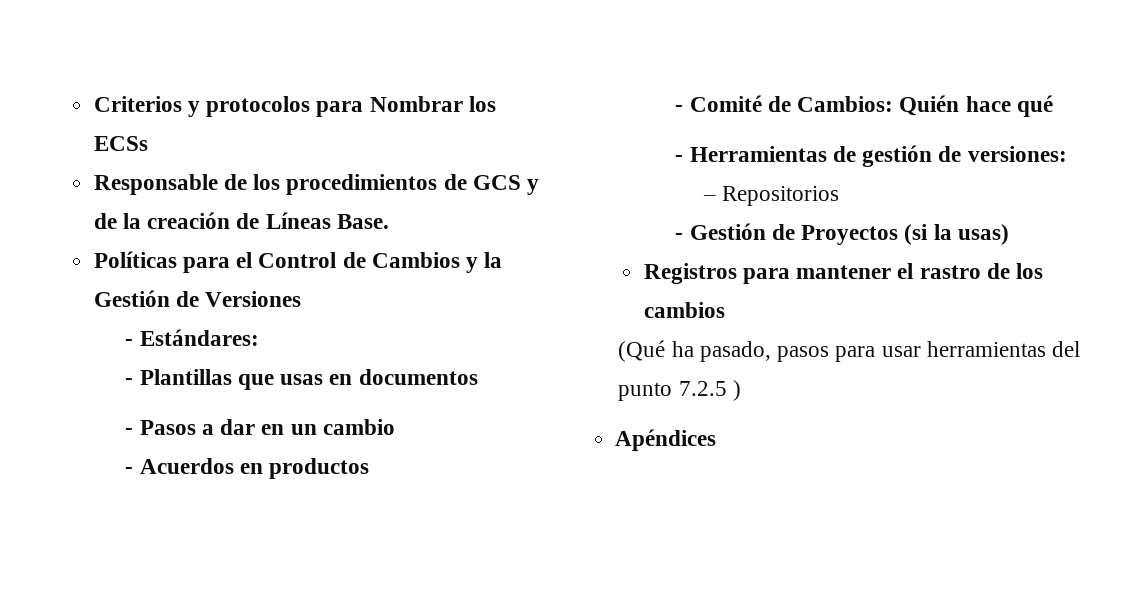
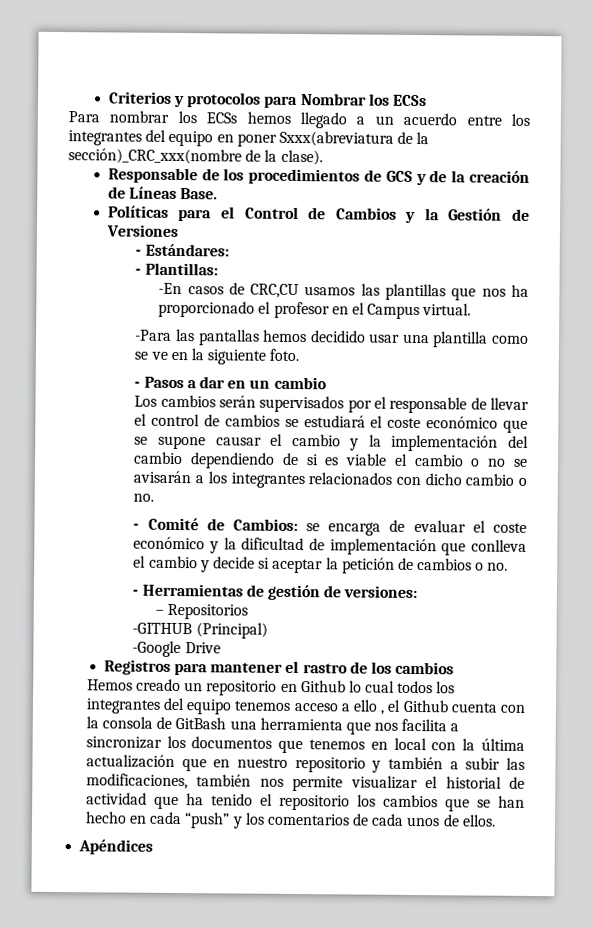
(148, 143) none -> [68,110,530,129] [68,129,430,147] [68,148,323,166] // Para nombrar los ECSs hemos llegado a un acuerdo entre los integrantes del equipo en poner Sxxx(abreviatura de la sección)_CRC_xxx(nombre de la clase).
[139,369,478,390] Plantillas que usas en documentos -> [144,262,218,276] [158,282,529,301] [158,300,472,320] [135,328,529,348] [134,348,300,365] Plantillas: // -En casos de CRC,CU usamos las plantillas que nos ha proporcionado el profesor en el Campus virtual. // -Para las pantallas hemos decidido usar una plantilla como se ve en la siguiente foto.
[125,458,370,479] [675,95,1053,117] - Acuerdos en productos // - Comité de Cambios: Quién hace qué -> [134,394,529,414] [134,413,528,433] [134,433,529,452] [133,451,528,469] [133,470,527,489] [133,493,155,502] [133,517,527,536] [133,536,527,556] [133,555,509,574] Los cambios serán supervisados por el responsable de llevar el control de cambios se estudiará el coste económico que se supone causar el cambio y la implementación del cambio dependiendo de si es viable el cambio o no se avisarán a los integrantes relacionados con dicho cambio o no. // - Comité de Cambios: se encarga de evaluar el coste económico y la dificultad de implementación que conlleva el cambio y decide si aceptar la petición de cambios o no.
[675,223,1009,245] - Gestión de Proyectos (si la usas) -> [132,622,268,639] [132,640,221,658] -GITHUB (Principal) // -Google Drive
[618,340,1080,362] [618,380,741,401] (Qué ha pasado, pasos para usar herramientas del punto 7.2.5 ) -> [86,678,456,696] [85,697,525,715] [85,716,460,735] [85,735,526,754] [85,754,525,773] [85,773,525,792] [85,792,525,812] [84,811,496,829] Hemos creado un repositorio en Github lo cual todos los integrantes del equipo tenemos acceso a ello , el Github cuenta con la consola de GitBash una herramienta que nos facilita a sincronizar los documentos que tenemos en local con la última actualización que en nuestro repositorio y también a subir las modificaciones, también nos permite visualizar el historial de actividad que ha tenido el repositorio los cambios que se han hecho en cada “push” y los comentarios de cada unos de ellos.

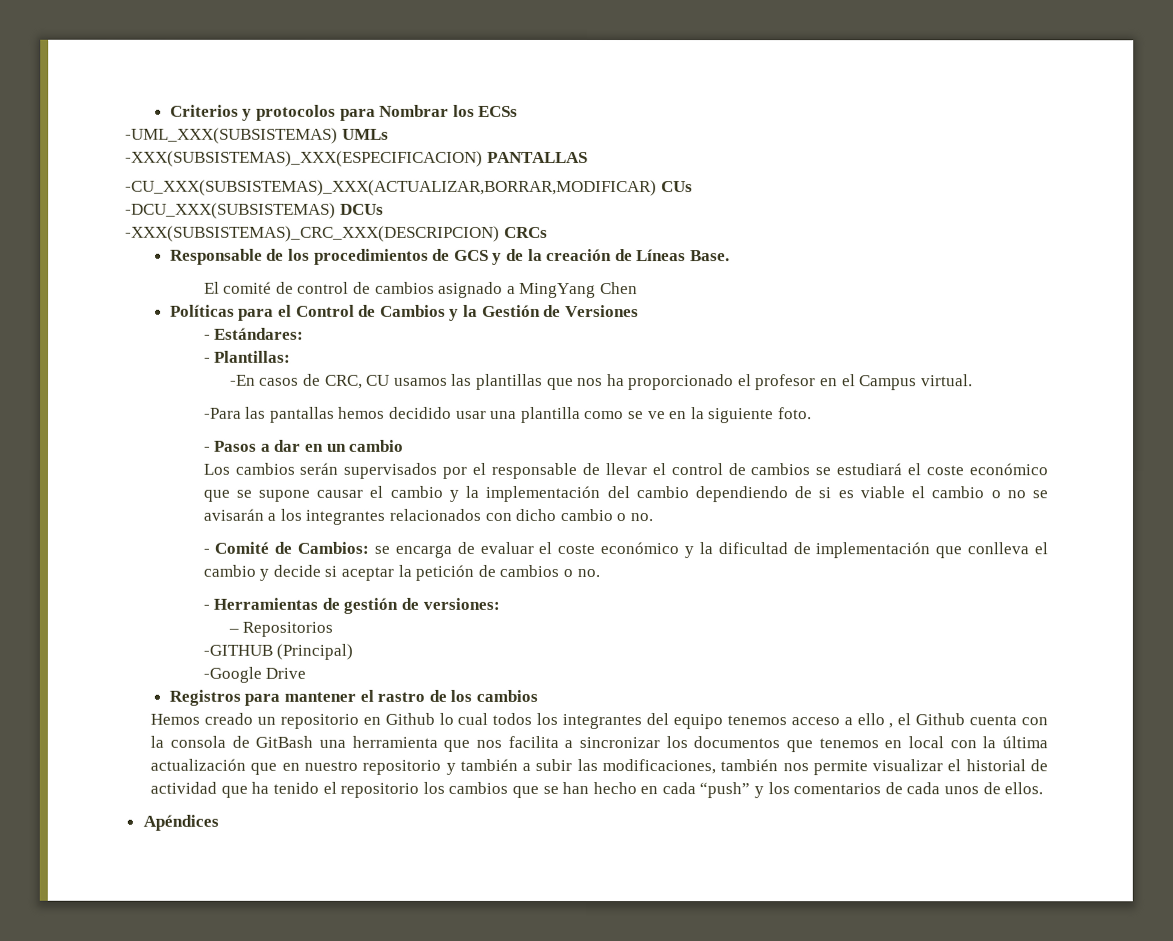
[68,110,530,129] [68,129,430,147] [68,148,323,166] Para nombrar los ECSs hemos llegado a un acuerdo entre los integrantes del equipo en poner Sxxx(abreviatura de la sección)_CRC_xxx(nombre de la clase). -> [125,127,389,144] [125,150,588,167] [125,179,693,197] [125,202,384,219] [125,225,548,242] -UML_XXX(SUBSISTEMAS) UMLs // -XXX(SUBSISTEMAS)_XXX(ESPECIFICACION) PANTALLAS // -CU_XXX(SUBSISTEMAS)_XXX(ACTUALIZAR,BORRAR,MODIFICAR) CUs // -DCU_XXX(SUBSISTEMAS) DCUs // -XXX(SUBSISTEMAS)_CRC_XXX(DESCRIPCION) CRCs
(219, 194) none -> [203,281,638,299] // El comité de control de cambios asignado a MingYang Chen
[250,283,300,299] CRC,CU -> [324,374,391,389] CRC, CU

